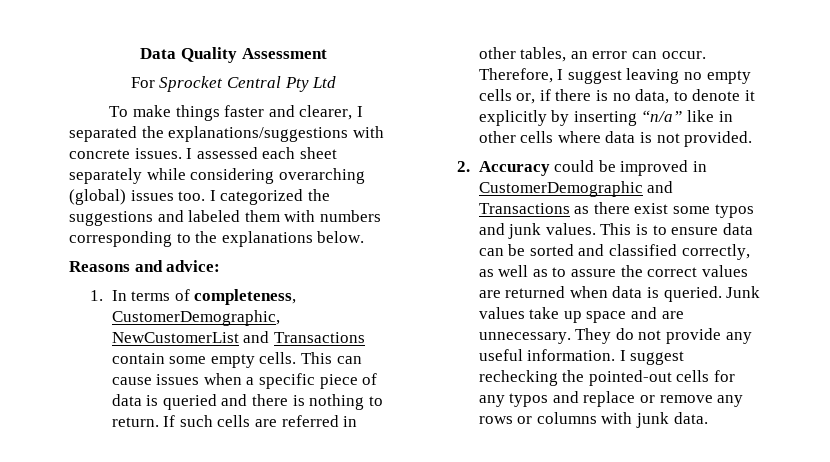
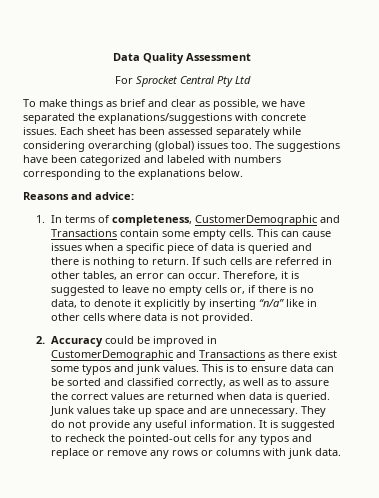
[224,105,363,120] faster and clearer, I -> [106,99,305,110] as brief and clear as possible, we have
[186,147,337,159] I assessed each sheet -> [60,127,213,135] Each sheet has been assessed
[209,189,330,205] [69,211,153,226] I categorized the suggestions -> [255,141,340,152] [23,155,141,166] The suggestions have been categorized
[244,210,280,222] them -> (205, 159) none
[111,310,280,326] [111,332,239,343] CustomerDemographic, NewCustomerList -> [194,215,317,226] CustomerDemographic
[557,68,680,84] I suggest leaving -> [280,271,299,279] [50,285,149,296] it is suggested to leave
[619,350,685,365] [478,370,558,386] I suggest rechecking -> [258,420,335,431] [50,434,105,442] It is suggested to recheck

